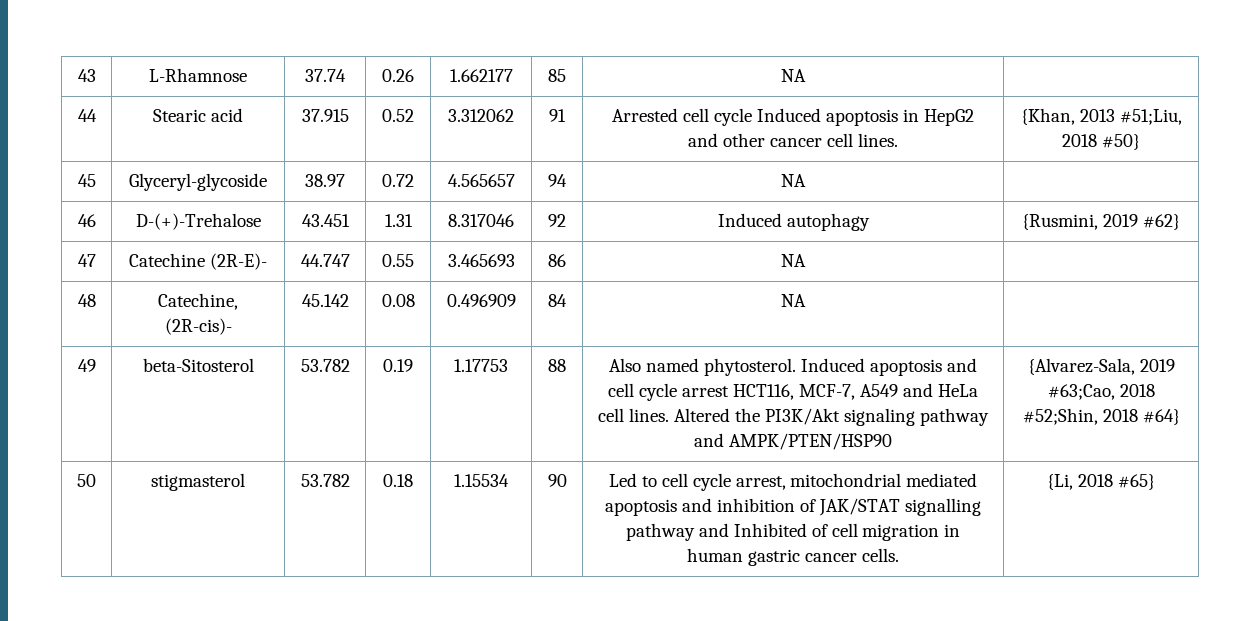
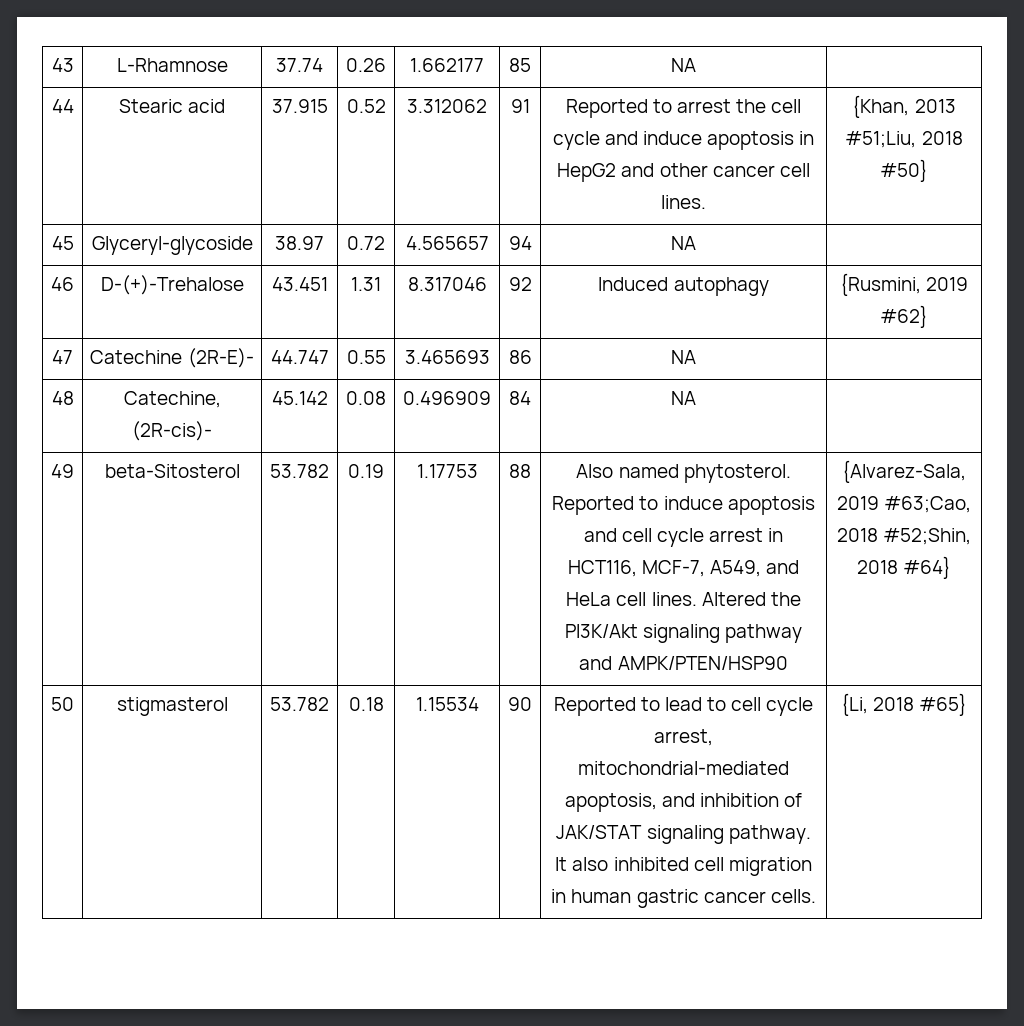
[612,108,821,126] Arrested cell cycle Induced -> [565,99,802,118] [552,131,702,150] Reported to arrest the cell cycle and induce
[800,358,865,372] Induced -> [552,496,723,515] Reported to induce
(730, 391) none -> [768,528,784,542] in
[859,384,898,397] A549 -> [710,560,762,577] A549,
[608,473,637,487] Led -> [553,697,702,716] Reported to lead
[790,473,978,487] [605,499,678,516] mitochondrial mediated apoptosis -> [578,761,789,775] [564,793,657,812] mitochondrial-mediated apoptosis,
[904,498,981,516] [625,523,828,541] signalling pathway and Inhibited of -> [646,825,811,844] [555,857,689,871] signaling pathway. It also inhibited

